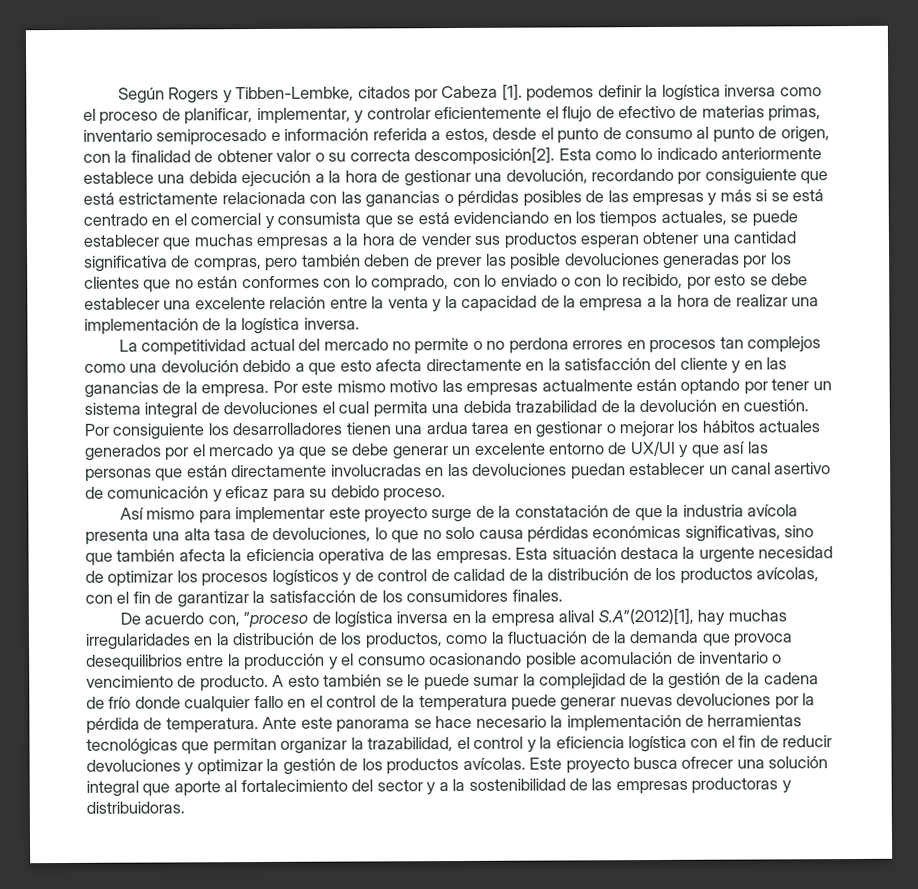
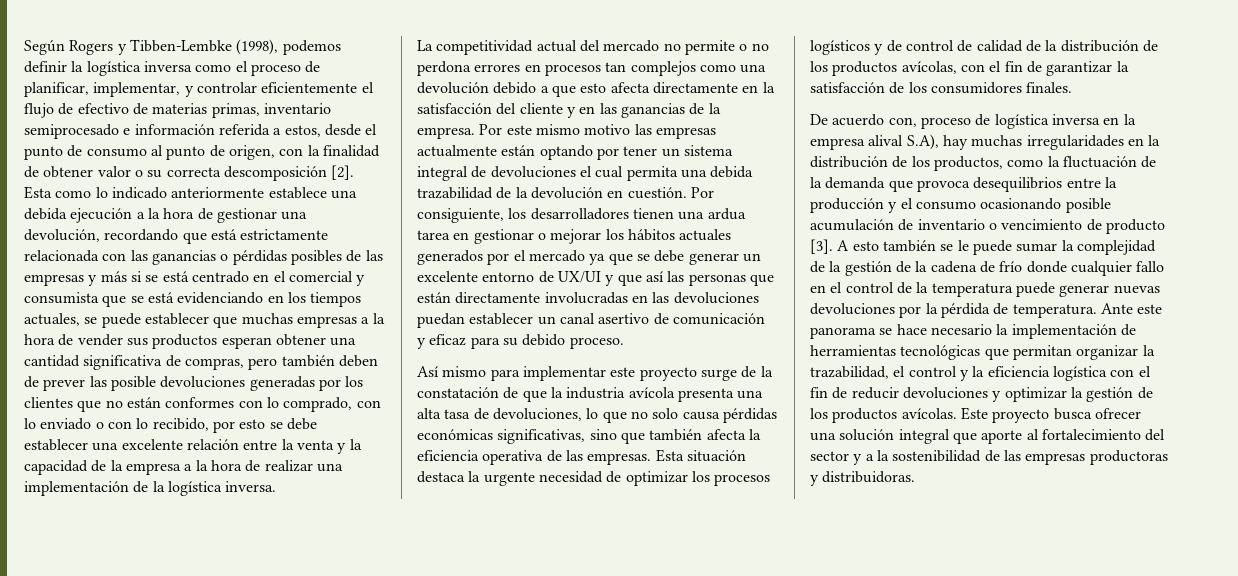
[235,84,523,103] Tibben-Lembke, citados por Cabeza [1]. -> [129,39,279,55] Tibben-Lembke (1998),
[414,147,556,166] descomposición[2]. -> [223,165,355,181] descomposición [2].
[677,168,797,185] por consiguiente -> (179, 235) none
[112,423,205,440] consiguiente -> [417,208,504,223] consiguiente,
[243,611,309,629] ”proceso -> [920,117,971,129] proceso
[597,608,694,626] S.A”(2012)[1], -> [906,134,939,150] S.A),
[580,651,674,665] acomulación -> [810,219,894,231] acumulación
[199,674,269,692] producto. -> [1105,219,1165,234] [810,239,833,254] producto [3].

